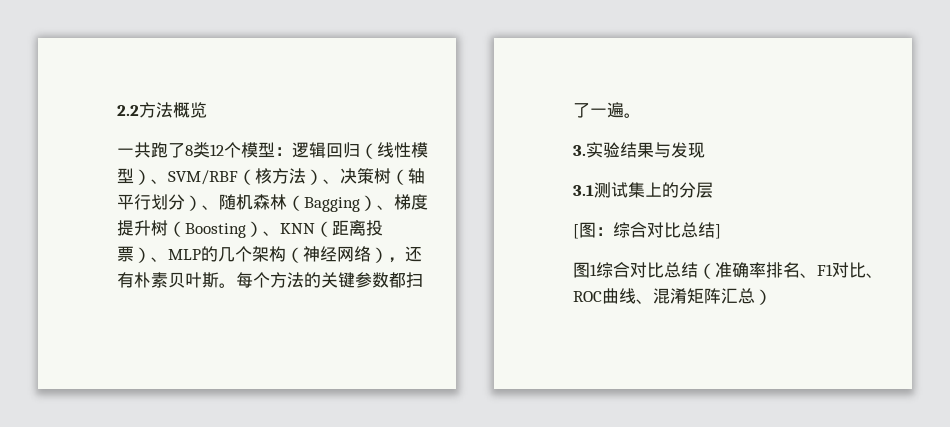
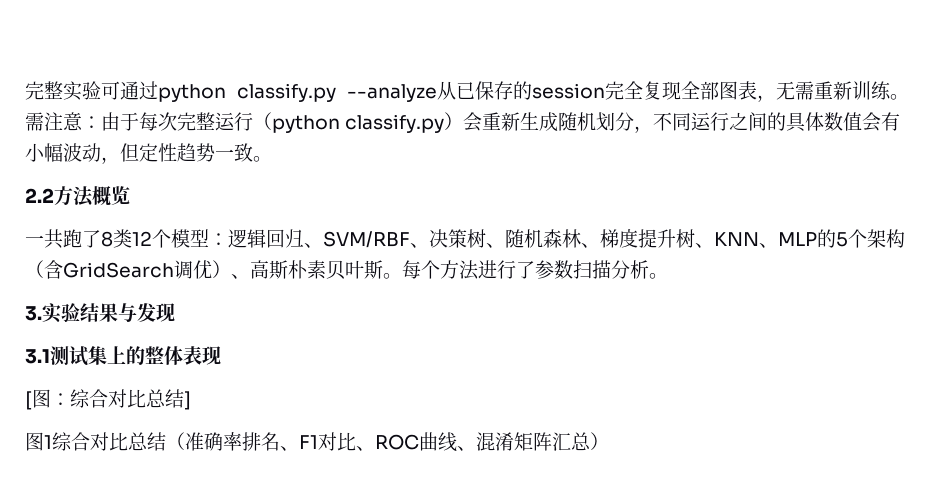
(117, 110) none -> [25,81,909,102] [25,112,901,133] [25,143,272,164] 完整实验可通过python classify.py --analyze从已保存的session完全复现全部图表，无需重新训练。需注意：由于每次完整运行（python classify.py）会重新生成随机划分，不同运行之间的具体数值会有小幅波动，但定性趋势一致。 //
[360,142,428,159] [117,168,425,185] [117,194,202,211] （线性模型）、SVM/RBF（核方法）、决策树（轴平行划分） -> [304,229,486,248] 、SVM/RBF、决策树
[287,195,377,212] （Bagging） -> (581, 238) none
[168,220,383,238] [117,246,151,263] （Boosting）、KNN（距离投票） -> [695,232,759,248] 、KNN
[218,247,235,262] 几 -> [836,232,848,247] 5
[303,246,422,263] [117,272,134,288] 神经网络），还有 -> [44,260,288,279] 含GridSearch调优）、高斯
[304,272,423,288] [573,102,624,118] 的关键参数都扫了一遍 -> [478,260,649,279] 进行了参数扫描分析
[679,182,713,198] 分层 -> [145,346,221,365] 整体表现

